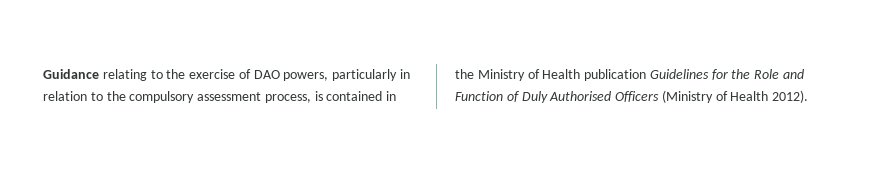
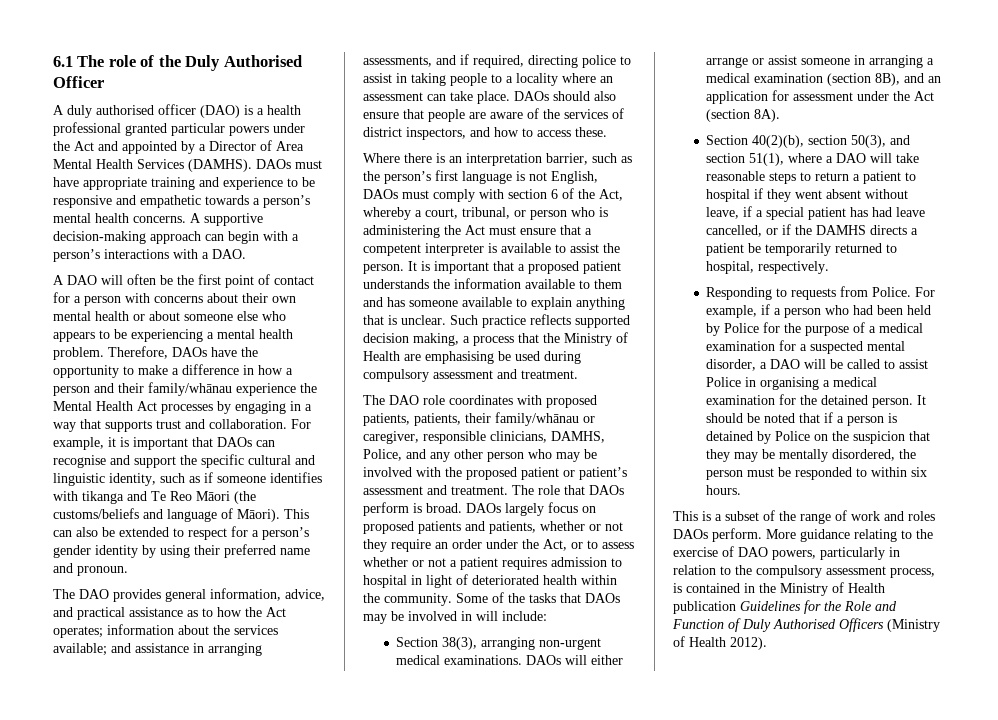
[43,69,99,79] Guidance -> [53,55,302,71] [53,76,104,88] [53,104,301,118] [53,122,305,136] [53,140,304,154] [53,159,322,172] [53,177,315,190] [53,195,310,208] [53,213,263,226] [53,231,299,244] [53,249,246,262] [53,274,314,288] [53,292,296,306] [53,311,286,321] [53,329,293,342] [53,346,258,360] [53,364,293,378] [53,382,317,396] [53,401,312,414] [53,419,311,432] [53,437,275,450] [53,454,315,468] [53,472,322,486] [53,491,256,504] [53,508,309,522] [53,526,309,540] [53,544,310,558] [53,563,128,576] [53,588,325,602] [53,607,286,620] [53,624,278,638] [53,643,262,656] [363,54,631,68] [363,73,613,86] [363,91,616,104] [363,108,624,122] [363,127,607,140] [363,153,632,166] [363,170,598,184] [363,188,623,202] [363,207,608,220] [363,225,592,238] [363,243,620,256] [363,261,621,274] [363,278,622,289] [363,297,625,310] [363,314,630,328] [363,332,628,346] [363,351,581,364] [363,369,578,382] [363,395,597,408] [363,412,595,426] [363,431,605,444] [363,449,597,462] [363,467,627,480] [363,485,624,495] [363,502,596,516] [363,521,623,534] [363,539,634,552] [363,557,622,570] [363,574,617,588] [363,592,620,606] [363,611,547,624] [396,637,602,650] [396,655,624,665] [706,55,935,68] [706,73,942,86] [706,90,935,104] [706,109,781,122] [706,135,911,148] [706,153,920,166] [706,171,917,184] [706,188,909,202] [706,206,926,220] [706,224,919,237] [706,243,898,256] [706,261,830,274] [706,286,936,300] [706,304,932,318] [706,322,924,336] [706,340,906,354] [706,359,929,371] [706,377,878,390] [706,394,927,408] [706,412,898,426] [706,431,931,444] [706,449,917,462] [706,467,928,480] [706,485,742,495] [673,510,935,524] [673,528,850,542] 6.1 The role of the Duly Authorised Officer // A duly authorised officer (DAO) is a health professional granted particular powers under the Act and appointed by a Director of Area Mental Health Services (DAMHS). DAOs must have appropriate training and experience to be responsive and empathetic towards a person’s mental health concerns. A supportive decision-making approach can begin with a person’s interactions with a DAO. // A DAO will often be the first point of contact for a person with concerns about their own mental health or about someone else who appears to be experiencing a mental health problem. Therefore, DAOs have the opportunity to make a difference in how a person and their family/whānau experience the Mental Health Act processes by engaging in a way that supports trust and collaboration. For example, it is important that DAOs can recognise and support the specific cultural and linguistic identity, such as if someone identifies with tikanga and Te Reo Māori (the customs/beliefs and language of Māori). This can also be extended to respect for a person’s gender identity by using their preferred name and pronoun. // The DAO provides general information, advice, and practical assistance as to how the Act operates; information about the services available; and assistance in arranging assessments, and if required, directing police to assist in taking people to a locality where an assessment can take place. DAOs should also ensure that people are aware of the services of district inspectors, and how to access these. // Where there is an interpretation barrier, such as the person’s first language is not English, DAOs must comply with section 6 of the Act, whereby a court, tribunal, or person who is administering the Act must ensure that a competent interpreter is available to assist the person. It is important that a proposed patient understands the information available to them and has someone available to explain anything that is unclear. Such practice reflects supported decision making, a process that the Ministry of Health are emphasising be used during compulsory assessment and treatment. // The DAO role coordinates with proposed patients, patients, their family/whānau or caregiver, responsible clinicians, DAMHS, Police, and any other person who may be involved with the proposed patient or patient’s assessment and treatment. The role that DAOs perform is broad. DAOs largely focus on proposed patients and patients, whether or not they require an order under the Act, or to assess whether or not a patient requires admission to hospital in light of deteriorated health within the community. Some of the tasks that DAOs may be involved in will include: // Section 38(3), arranging non-urgent medical examinations. DAOs will either arrange or assist someone in arranging a medical examination (section 8B), and an application for assessment under the Act (section 8A). // Section 40(2)(b), section 50(3), and section 51(1), where a DAO will take reasonable steps to return a patient to hospital if they went absent without leave, if a special patient has had leave cancelled, or if the DAMHS directs a patient be temporarily returned to hospital, respectively. // Responding to requests from Police. For example, if a person who had been held by Police for the purpose of a medical examination for a suspected mental disorder, a DAO will be called to assist Police in organising a medical examination for the detained person. It should be noted that if a person is detained by Police on the suspicion that they may be mentally disordered, the person must be responded to within six hours. // This is a subset of the range of work and roles DAOs perform. More guidance

